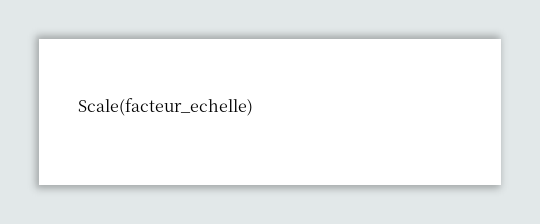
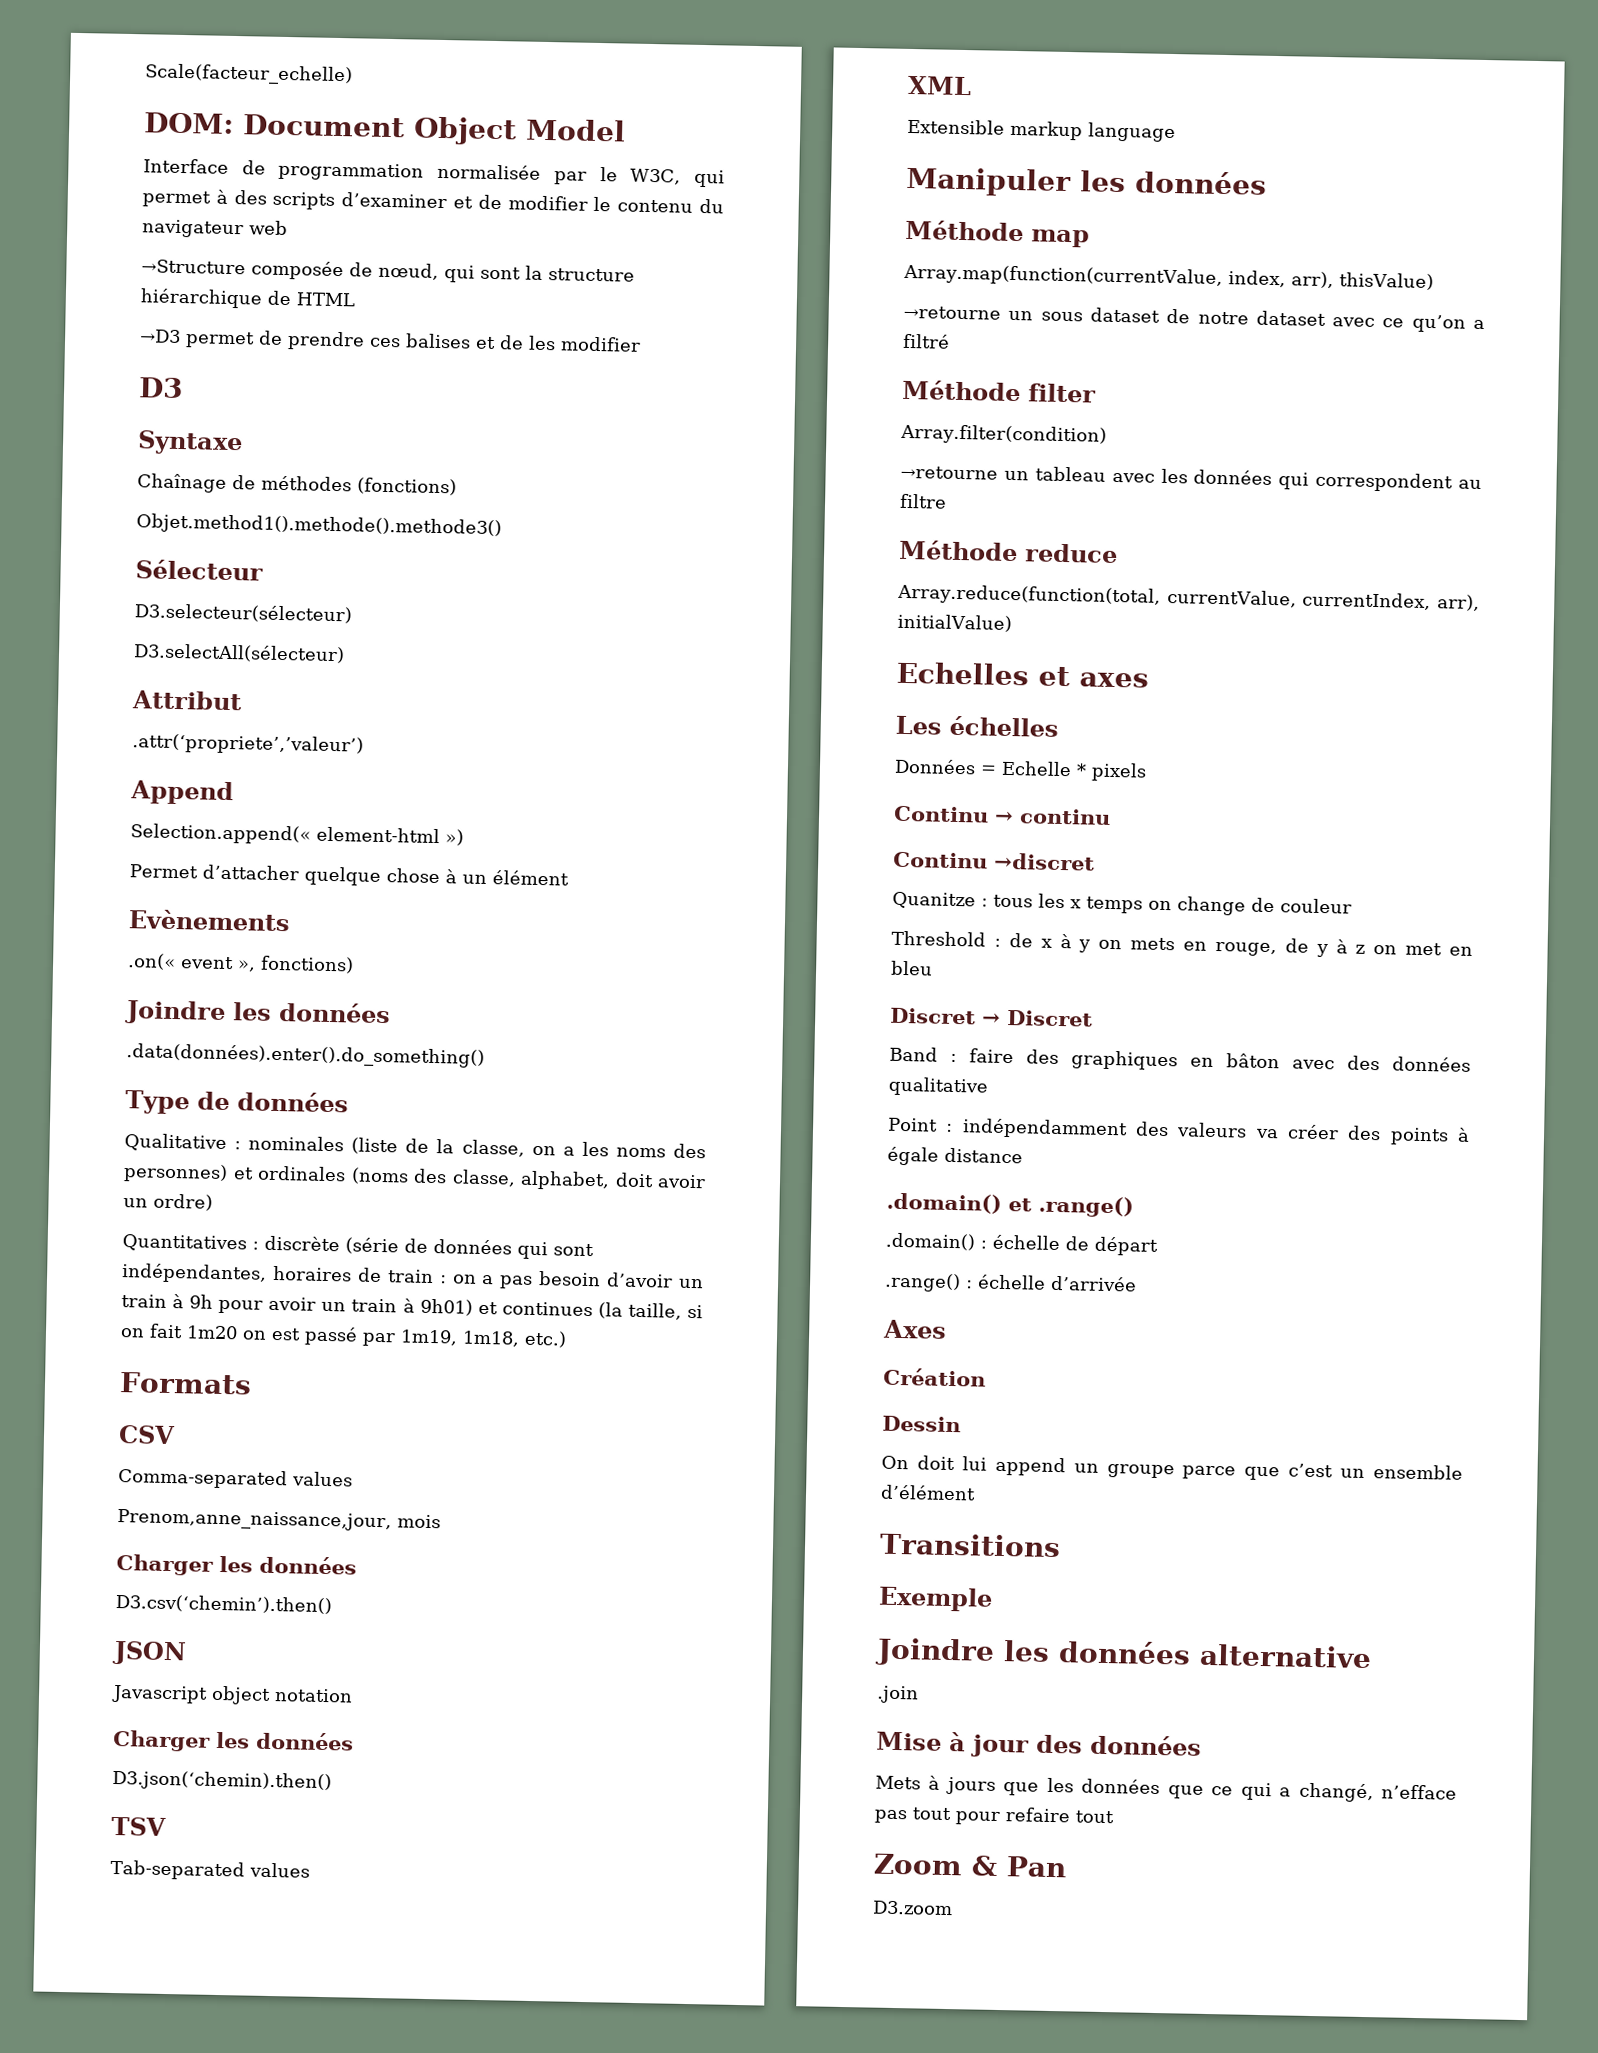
(253, 107) none -> [144,112,626,146] [143,158,725,188] [142,189,724,214] [142,219,288,239] [141,259,635,283] [140,288,355,309] [140,329,641,352] [138,377,183,399] [137,430,243,456] [137,473,457,496] [136,513,502,539] [135,559,263,581] [134,603,352,624] [133,643,345,664] [131,690,242,711] [132,733,364,756] [130,780,234,806] [130,823,464,846] [129,864,569,886] [128,909,291,932] [127,953,354,974] [124,1000,391,1025] [126,1043,485,1068] [125,1090,349,1115] [124,1133,706,1159] [123,1163,706,1191] [123,1193,213,1211] [122,1234,594,1260] [121,1263,704,1289] [121,1294,704,1320] [120,1323,567,1348] [119,1372,252,1395] [118,1425,175,1445] [118,1468,353,1490] [117,1509,441,1532] [116,1553,357,1576] [115,1593,332,1615] [112,1640,187,1666] [111,1684,353,1705] [112,1729,354,1752] [112,1769,332,1793] [111,1816,166,1836] [110,1859,310,1881] [907,75,972,96] [907,118,1176,143] [906,166,1267,198] [905,219,1090,248] [903,263,1434,291] [903,305,1485,333] [903,333,950,349] [902,379,1096,403] [900,423,1107,446] [900,465,1482,493] [899,493,947,509] [898,539,1118,564] [897,583,1480,611] [897,613,1012,633] [896,661,1149,688] [895,715,1059,737] [894,758,1147,782] [893,805,1111,825] [893,851,1095,871] [892,891,1352,916] [891,930,1473,958] [891,960,933,976] [890,1007,1093,1027] [889,1046,1471,1072] [888,1076,989,1097] [888,1117,1470,1146] [887,1146,1023,1166] [886,1192,1134,1218] [885,1232,1159,1256] [884,1272,1137,1293] [883,1319,947,1339] [883,1367,986,1387] [882,1415,961,1433] [881,1455,1463,1481] [880,1484,976,1501] [879,1532,1061,1558] [878,1586,993,1612] [874,1637,1372,1669] [877,1685,919,1704] [876,1731,1202,1758] [875,1775,1457,1803] [874,1807,1114,1826] [873,1853,1067,1878] [872,1900,953,1916] // DOM: Document Object Model // Interface de programmation normalisée par le W3C, qui permet à des scripts d’examiner et de modifier le contenu du navigateur web // →Structure composée de nœud, qui sont la structure hiérarchique de HTML // →D3 permet de prendre ces balises et de les modifier // D3 // Syntaxe // Chaînage de méthodes (fonctions) // Objet.method1().methode().methode3() // Sélecteur // D3.selecteur(sélecteur) // D3.selectAll(sélecteur) // Attribut // .attr(‘propriete’,’valeur’) // Append // Selection.append(« element-html ») // Permet d’attacher quelque chose à un élément // Evènements // .on(« event », fonctions) // Joindre les données // .data(données).enter().do_something() // Type de données // Qualitative : nominales (liste de la classe, on a les noms des personnes) et ordinales (noms des classe, alphabet, doit avoir un ordre) // Quantitatives : discrète (série de données qui sont indépendantes, horaires de train : on a pas besoin d’avoir un train à 9h pour avoir un train à 9h01) et continues (la taille, si on fait 1m20 on est passé par 1m19, 1m18, etc.) // Formats // CSV // Comma-separated values // Prenom,anne_naissance,jour, mois // Charger les données // D3.csv(‘chemin’).then() // JSON // Javascript object notation // Charger les données // D3.json(‘chemin).then() // TSV // Tab-separated values // XML // Extensible markup language // Manipuler les données // Méthode map // Array.map(function(currentValue, index, arr), thisValue) // →retourne un sous dataset de notre dataset avec ce qu’on a filtré // Méthode filter // Array.filter(condition) // →retourne un tableau avec les données qui correspondent au filtre // Méthode reduce // Array.reduce(function(total, currentValue, currentIndex, arr), initialValue) // Echelles et axes // Les échelles // Données = Echelle * pixels // Continu → continu // Continu →discret // Quanitze : tous les x temps on change de couleur // Threshold : de x à y on mets en rouge, de y à z on met en bleu // Discret → Discret // Band : faire des graphiques en bâton avec des données qualitative // Point : indépendamment des valeurs va créer des points à égale distance // .domain() et .range() // .domain() : échelle de départ // .range() : échelle d’arrivée // Axes // Création // Dessin // On doit lui append un groupe parce que c’est un ensemble d’élément // Transitions // Exemple // Joindre les données alternative // .join // Mise à jour des données // Mets à jours que les données que ce qui a changé, n’efface pas tout pour refaire tout // Zoom & Pan // D3.zoom

